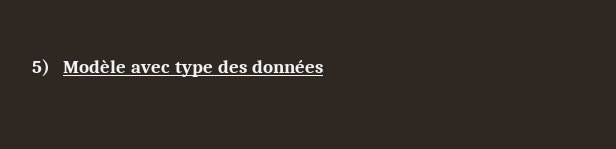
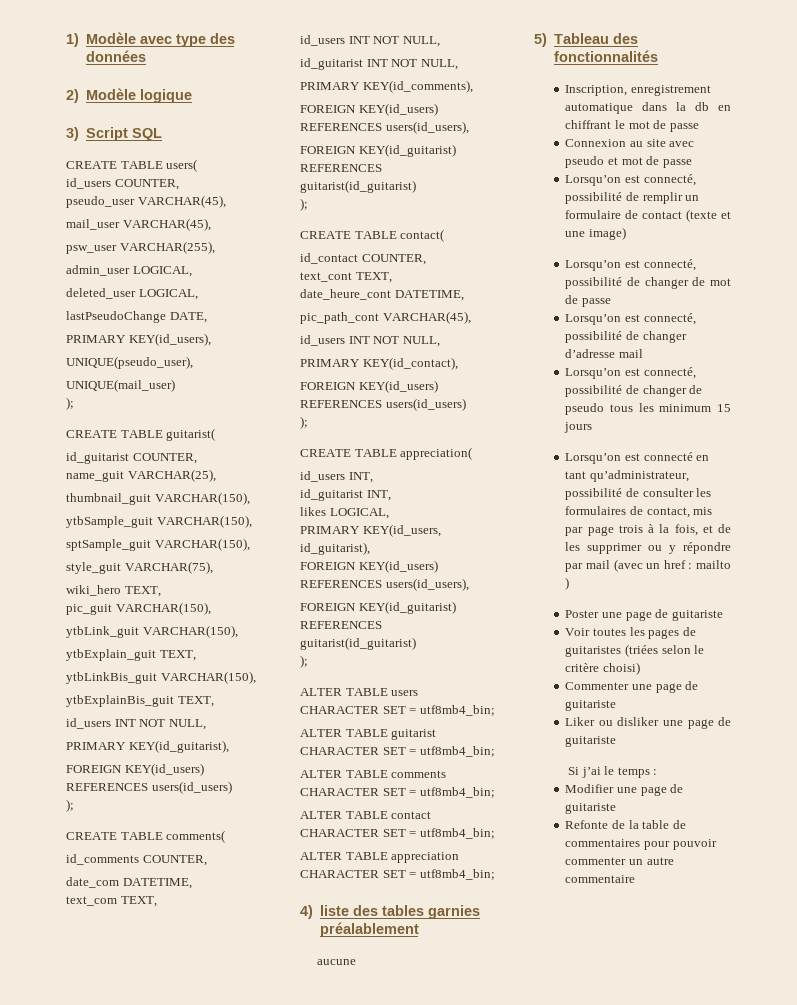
[32,59,50,77] 5) -> [66,33,79,47] 1)
(323, 66) none -> [66,88,192,103] [66,127,162,141] [66,159,198,172] [66,178,179,190] [66,195,226,208] [66,218,211,231] [66,241,215,254] [66,265,192,277] [66,288,198,300] [66,311,207,323] [66,333,211,346] [66,356,193,369] [66,379,175,392] [66,397,74,410] [66,428,216,441] [66,452,197,464] [66,469,216,482] [66,492,250,505] [66,515,252,528] [66,538,250,551] [66,561,213,574] [66,585,161,597] [66,602,211,615] [66,625,238,638] [66,649,196,661] [66,671,256,684] [66,695,214,707] [66,718,206,730] [66,740,229,753] [66,763,204,776] [66,781,232,794] [66,799,74,812] [66,830,226,843] [66,854,207,866] [66,877,192,889] [66,896,157,907] [300,35,440,47] [300,58,458,70] [300,80,473,93] [300,103,438,116] [300,121,469,134] [300,144,456,157] [300,164,382,172] [300,180,416,193] [300,198,308,211] [300,229,445,242] [300,253,426,265] [300,272,392,283] [300,289,464,301] [300,311,471,324] [300,335,440,347] [300,357,458,370] [300,380,438,393] [300,398,466,411] [300,416,308,429] [300,447,473,460] [300,471,373,483] [300,489,391,501] [300,507,389,519] [300,524,441,537] [300,542,370,555] [300,560,438,573] [300,578,469,591] [300,601,456,614] [300,621,382,629] [300,637,416,650] [300,655,308,668] [300,688,419,696] [300,705,495,716] [300,729,437,740] [300,746,495,757] [300,770,447,778] [300,787,495,798] [300,811,432,819] [300,828,495,839] [300,852,460,863] [300,869,495,880] [300,905,480,919] [319,922,419,937] [317,959,357,965] [534,33,638,47] [553,50,658,62] [565,85,711,96] [565,102,731,114] [565,120,699,132] [565,139,695,147] [565,156,692,168] [565,174,696,186] [565,192,700,204] [565,209,731,222] [565,227,626,240] [565,259,696,271] [565,277,731,289] [565,295,611,307] [565,313,696,325] [565,331,687,343] [565,349,643,358] [565,367,696,379] [565,385,703,397] [565,403,731,415] [564,422,593,433] [565,452,710,464] [565,470,689,482] [565,488,712,500] [565,506,713,518] [565,524,731,536] [565,542,731,554] [565,559,731,572] [565,577,570,590] [565,609,723,621] [565,627,696,639] [565,644,705,657] [565,662,640,675] [565,681,699,693] [565,700,617,711] [565,717,731,729] [565,736,617,747] [568,766,658,778] [565,784,684,796] [565,803,617,814] [565,820,686,829] [565,839,717,850] [565,857,674,865] [565,875,636,883] // 2) Modèle logique // 3) Script SQL // CREATE TABLE users( // id_users COUNTER, // pseudo_user VARCHAR(45), // mail_user VARCHAR(45), // psw_user VARCHAR(255), // admin_user LOGICAL, // deleted_user LOGICAL, // lastPseudoChange DATE, // PRIMARY KEY(id_users), // UNIQUE(pseudo_user), // UNIQUE(mail_user) // ); // CREATE TABLE guitarist( // id_guitarist COUNTER, // name_guit VARCHAR(25), // thumbnail_guit VARCHAR(150), // ytbSample_guit VARCHAR(150), // sptSample_guit VARCHAR(150), // style_guit VARCHAR(75), // wiki_hero TEXT, // pic_guit VARCHAR(150), // ytbLink_guit VARCHAR(150), // ytbExplain_guit TEXT, // ytbLinkBis_guit VARCHAR(150), // ytbExplainBis_guit TEXT, // id_users INT NOT NULL, // PRIMARY KEY(id_guitarist), // FOREIGN KEY(id_users) REFERENCES users(id_users) // ); // CREATE TABLE comments( // id_comments COUNTER, // date_com DATETIME, // text_com TEXT, // id_users INT NOT NULL, // id_guitarist INT NOT NULL, // PRIMARY KEY(id_comments), // FOREIGN KEY(id_users) REFERENCES users(id_users), // FOREIGN KEY(id_guitarist) REFERENCES guitarist(id_guitarist) // ); // CREATE TABLE contact( // id_contact COUNTER, // text_cont TEXT, // date_heure_cont DATETIME, // pic_path_cont VARCHAR(45), // id_users INT NOT NULL, // PRIMARY KEY(id_contact), // FOREIGN KEY(id_users) REFERENCES users(id_users) // ); // CREATE TABLE appreciation( // id_users INT, // id_guitarist INT, // likes LOGICAL, // PRIMARY KEY(id_users, id_guitarist), // FOREIGN KEY(id_users) REFERENCES users(id_users), // FOREIGN KEY(id_guitarist) REFERENCES guitarist(id_guitarist) // ); // ALTER TABLE users CHARACTER SET = utf8mb4_bin; // ALTER TABLE guitarist CHARACTER SET = utf8mb4_bin; // ALTER TABLE comments CHARACTER SET = utf8mb4_bin; // ALTER TABLE contact CHARACTER SET = utf8mb4_bin; // ALTER TABLE appreciation CHARACTER SET = utf8mb4_bin; // 4) liste des tables garnies préalablement // aucune // 5) Tableau des fonctionnalités // Inscription, enregistrement automatique dans la db en chiffrant le mot de passe // Connexion au site avec pseudo et mot de passe // Lorsqu’on est connecté, possibilité de remplir un formulaire de contact (texte et une image) // Lorsqu’on est connecté, possibilité de changer de mot de passe // Lorsqu’on est connecté, possibilité de changer d’adresse mail // Lorsqu’on est connecté, possibilité de changer de pseudo tous les minimum 15 jours // Lorsqu’on est connecté en tant qu’administrateur, possibilité de consulter les formulaires de contact, mis par page trois à la fois, et de les supprimer ou y répondre par mail (avec un href : mailto ) // Poster une page de guitariste // Voir toutes les pages de guitaristes (triées selon le critère choisi) // Commenter une page de guitariste // Liker ou disliker une page de guitariste // Si j’ai le temps : // Modifier une page de guitariste // Refonte de la table de commentaires pour pouvoir commenter un autre commentaire

